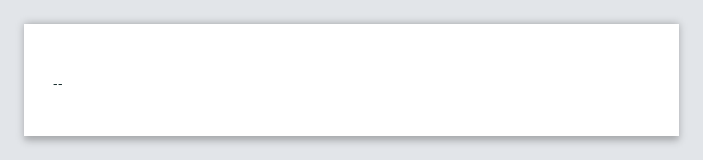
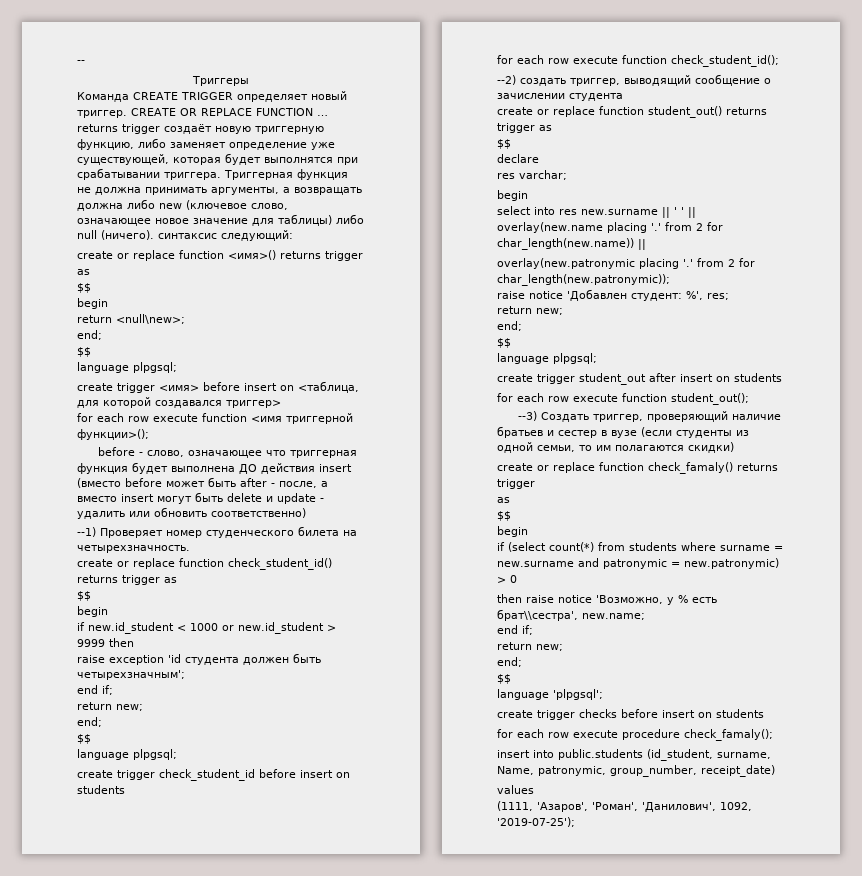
(63, 86) none -> [192,76,249,86] [77,91,347,102] [77,108,328,118] [77,124,324,134] [77,138,335,150] [77,153,358,165] [77,168,348,180] [77,187,362,195] [77,199,288,211] [77,214,364,226] [77,230,293,241] [77,250,363,261] [77,269,90,275] [77,283,91,293] [77,298,108,309] [77,314,185,324] [77,330,102,340] [77,347,91,357] [77,362,177,373] [77,381,359,393] [77,397,281,408] [77,413,353,424] [77,429,149,440] [98,447,358,458] [77,462,352,474] [77,477,328,488] [77,492,324,504] [77,507,306,519] [77,526,357,538] [77,545,190,553] [77,558,332,570] [77,575,177,585] [77,591,91,601] [77,606,108,617] [77,622,336,634] [77,638,134,647] [77,653,321,665] [77,670,185,680] [77,685,113,695] [77,702,143,711] [77,717,102,727] [77,734,91,744] [77,749,177,760] [77,769,350,781] [77,785,125,794] [497,55,779,67] [497,74,771,86] [497,93,623,101] [497,106,767,118] [497,123,552,133] [497,139,511,149] [497,154,539,163] [497,170,567,180] [497,190,528,201] [497,206,696,218] [497,222,723,233] [497,238,646,250] [497,258,755,269] [497,274,670,286] [497,289,729,301] [497,306,563,315] [497,321,522,331] [497,338,511,348] [497,353,597,364] [497,373,782,385] [497,393,749,405] [518,411,782,422] [497,426,749,438] [497,442,734,453] [497,462,778,474] [497,479,535,489] [497,497,510,503] [497,511,511,521] [497,526,528,537] [497,542,783,552] [497,558,779,569] [497,575,517,583] [497,594,717,605] [497,609,645,621] [497,625,533,635] [497,642,563,651] [497,657,522,667] [497,674,511,684] [497,689,603,700] [497,709,764,720] [497,729,773,741] [497,749,771,761] [497,765,775,777] [497,785,534,794] [497,801,752,812] [497,817,575,827] // Триггеры // Команда CREATE TRIGGER определяет новый триггер. CREATE OR REPLACE FUNCTION … returns trigger создаёт новую триггерную функцию, либо заменяет определение уже существующей, которая будет выполнятся при срабатывании триггера. Триггерная функция не должна принимать аргументы, а возвращать должна либо new (ключевое слово, означающее новое значение для таблицы) либо null (ничего). синтаксис следующий: // create or replace function <имя>() returns trigger as // $$ // begin // return <null\new>; // end; // $$ // language plpgsql; // create trigger <имя> before insert on <таблица, для которой создавался триггер> // for each row execute function <имя триггерной функции>(); // before - слово, означающее что триггерная функция будет выполнена ДО действия insert (вместо before может быть after - после, а вместо insert могут быть delete и update - удалить или обновить соответственно) // --1) Проверяет номер студенческого билета на четырехзначность. // create or replace function check_student_id() returns trigger as // $$ // begin // if new.id_student < 1000 or new.id_student > 9999 then // raise exception 'id студента должен быть четырехзначным'; // end if; // return new; // end; // $$ // language plpgsql; // create trigger check_student_id before insert on students // for each row execute function check_student_id(); // --2) создать триггер, выводящий сообщение о зачислении студента // create or replace function student_out() returns trigger as // $$ // declare // res varchar; // begin // select into res new.surname || ' ' || overlay(new.name placing '.' from 2 for char_length(new.name)) || // overlay(new.patronymic placing '.' from 2 for char_length(new.patronymic)); // raise notice 'Добавлен студент: %', res; // return new; // end; // $$ // language plpgsql; // create trigger student_out after insert on students // for each row execute function student_out(); // --3) Создать триггер, проверяющий наличие братьев и сестер в вузе (если студенты из одной семьи, то им полагаются скидки) // create or replace function check_famaly() returns trigger // as // $$ // begin // if (select count(*) from students where surname = new.surname and patronymic = new.patronymic) > 0 // then raise notice 'Возможно, у % есть брат\\сестра', new.name; // end if; // return new; // end; // $$ // language 'plpgsql'; // create trigger checks before insert on students // for each row execute procedure check_famaly(); // insert into public.students (id_student, surname, Name, patronymic, group_number, receipt_date) // values // (1111, 'Азаров', 'Роман', 'Данилович', 1092, '2019-07-25');

